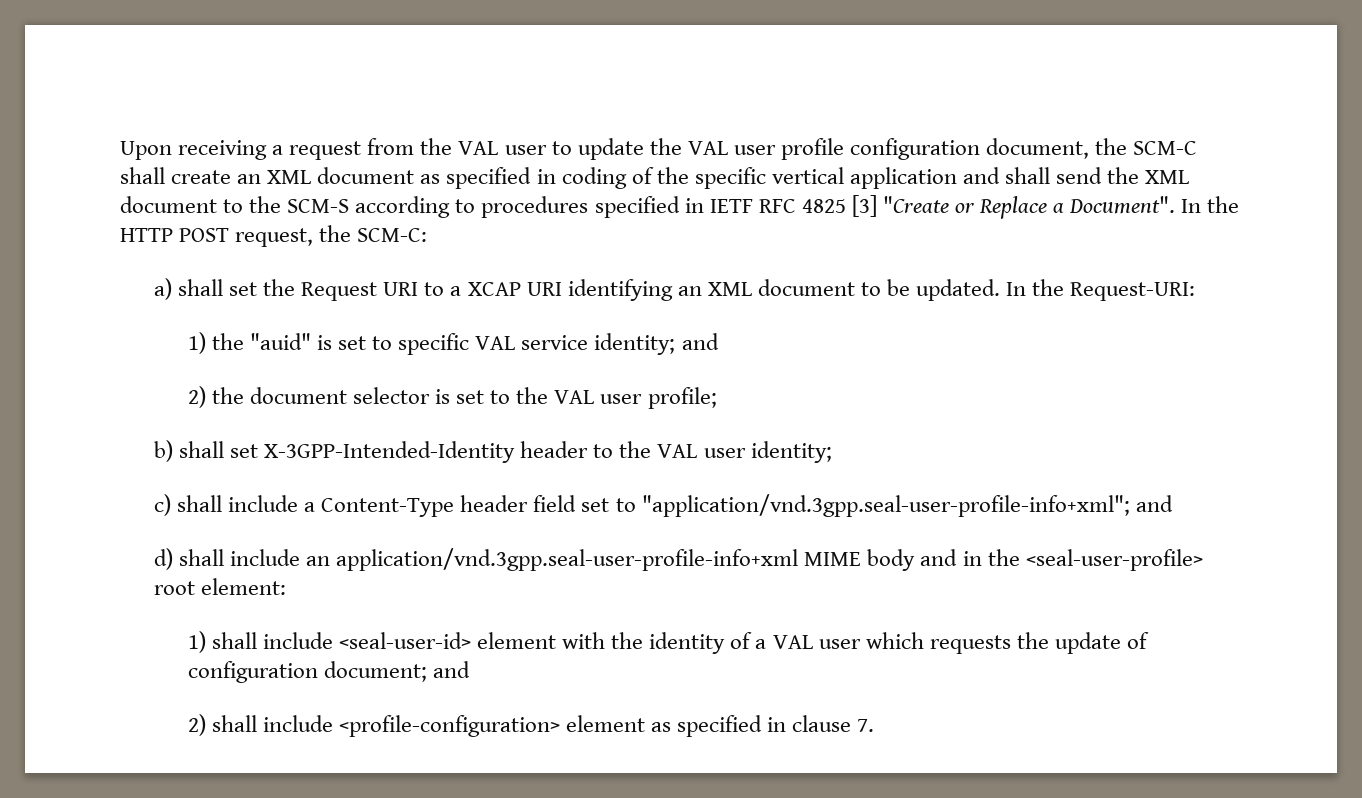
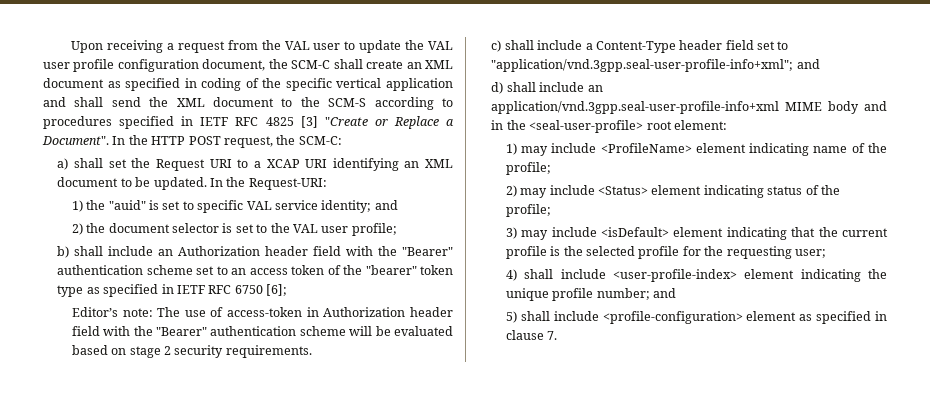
[230,441,832,463] set X-3GPP-Intended-Identity header to the VAL user identity; -> [108,246,453,256] [57,265,453,275] [57,284,288,297] [71,307,453,317] [71,326,453,336] [71,345,312,358] include an Authorization header field with the "Bearer" authentication scheme set to an access token of the "bearer" token type as specified in IETF RFC 6750 [6]; // Editor’s note: The use of access-token in Authorization header field with the "Bearer" authentication scheme will be evaluated based on stage 2 security requirements.
[211,632,1150,654] [187,661,470,683] [187,714,206,736] shall include <seal-user-id> element with the identity of a VAL user which requests the update of configuration document; and // 2) -> [521,143,887,156] [505,162,551,175] [505,185,840,198] [505,204,551,217] [505,227,888,240] [505,246,826,259] [505,269,887,282] [505,288,677,301] [505,311,517,323] may include <ProfileName> element indicating name of the profile; // 2) may include <Status> element indicating status of the profile; // 3) may include <isDefault> element indicating that the current profile is the selected profile for the requesting user; // 4) shall include <user-profile-index> element indicating the unique profile number; and // 5)

